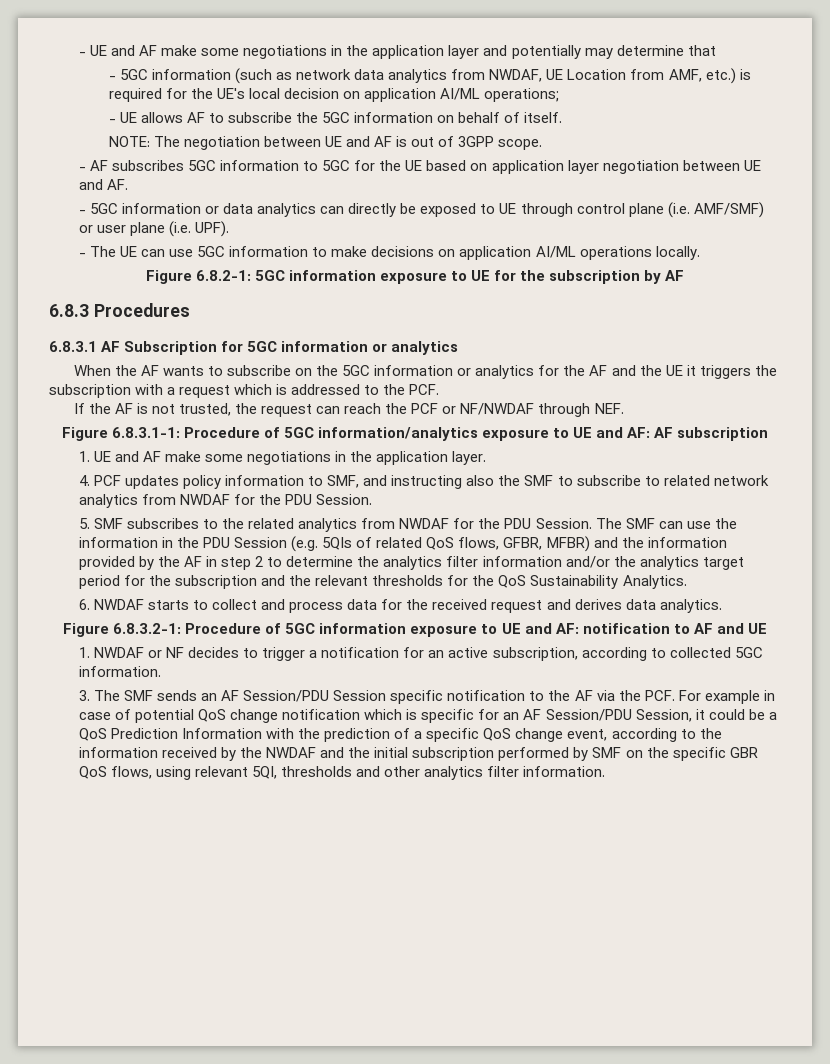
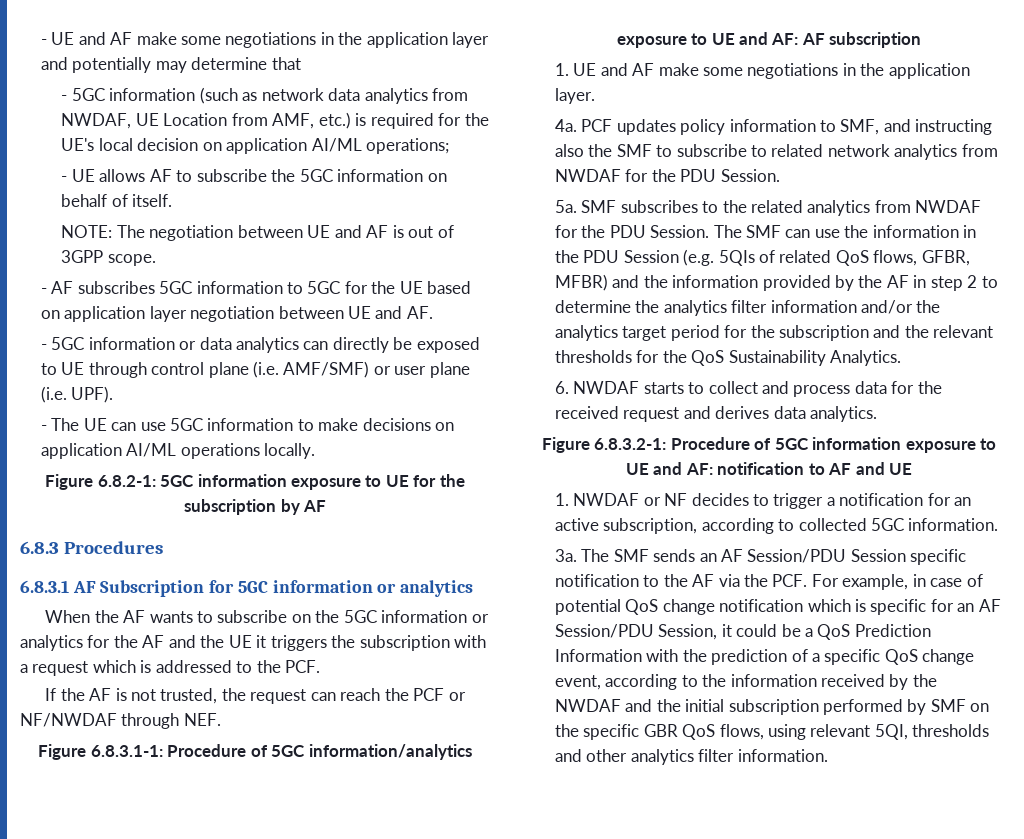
[78,475,90,486] 4. -> [554,119,577,132] 4a.
[78,518,90,529] 5. -> [554,200,577,213] 5a.
[78,690,90,701] 3. -> [554,549,577,562] 3a.
[704,690,760,704] example -> [842,574,909,590] example,

